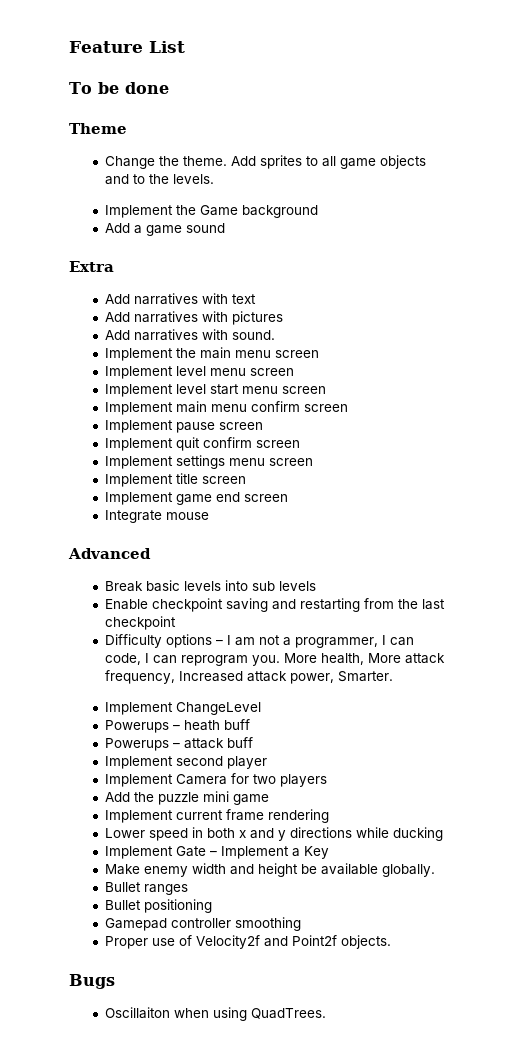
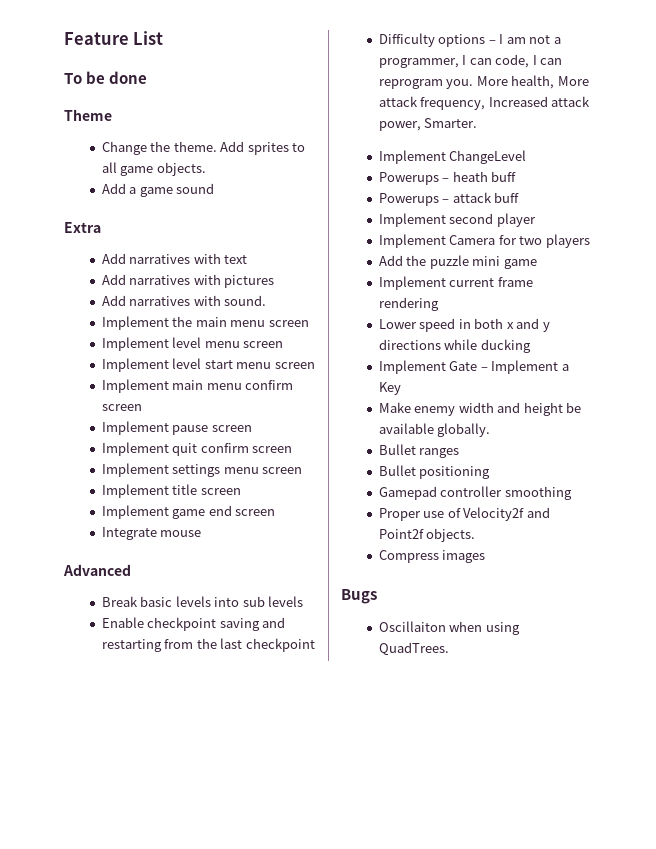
[379,155,426,169] [104,174,214,185] [104,205,318,218] objects and to the levels. // Implement the Game background -> [156,162,206,176] objects.
(391, 942) none -> [378,550,486,563] // Compress images

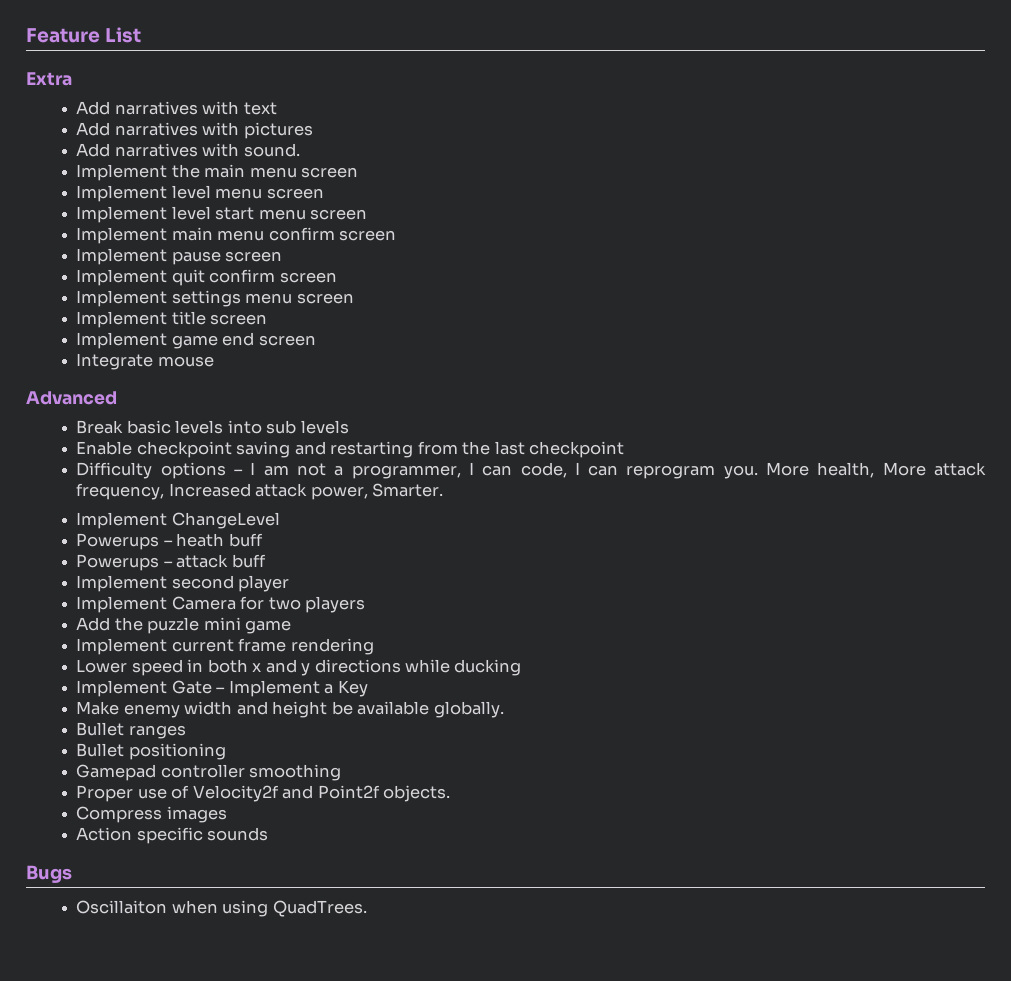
[64,71,148,84] [64,109,112,121] [101,141,306,155] [101,162,206,176] [101,183,215,197] // To be done // Theme // Change the theme. Add sprites to all game objects. // Add a game sound -> (142, 35) none
(486, 556) none -> [76,827,269,844] // Action specific sounds

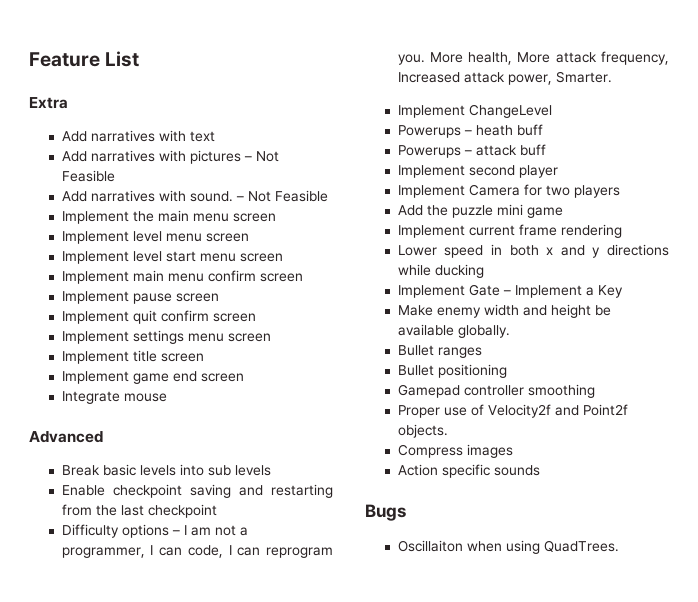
(313, 130) none -> [243,151,279,162] [61,170,115,182] – Not Feasible
(300, 150) none -> [235,190,328,202] – Not Feasible

